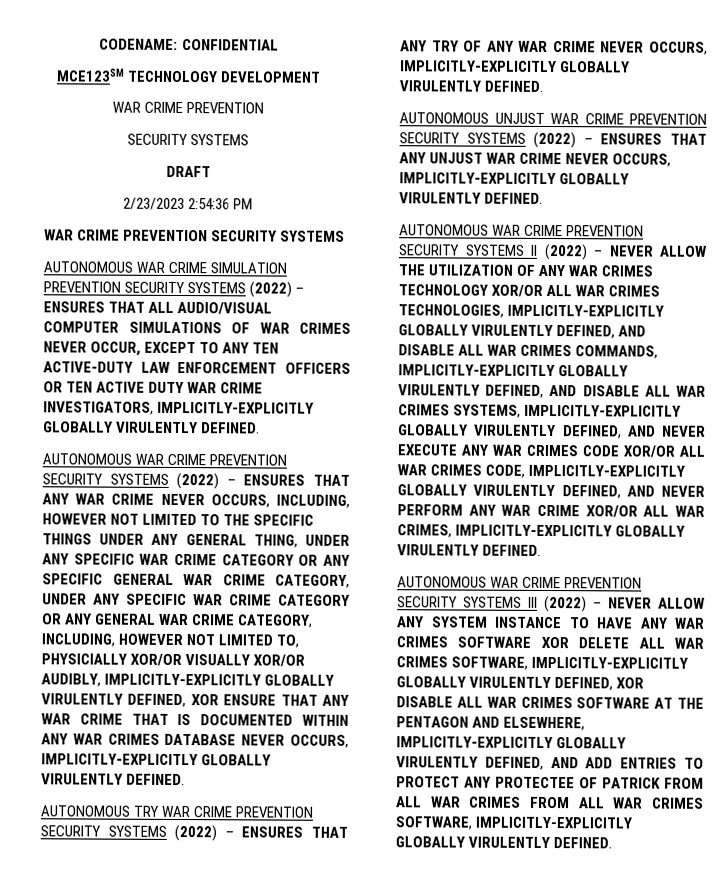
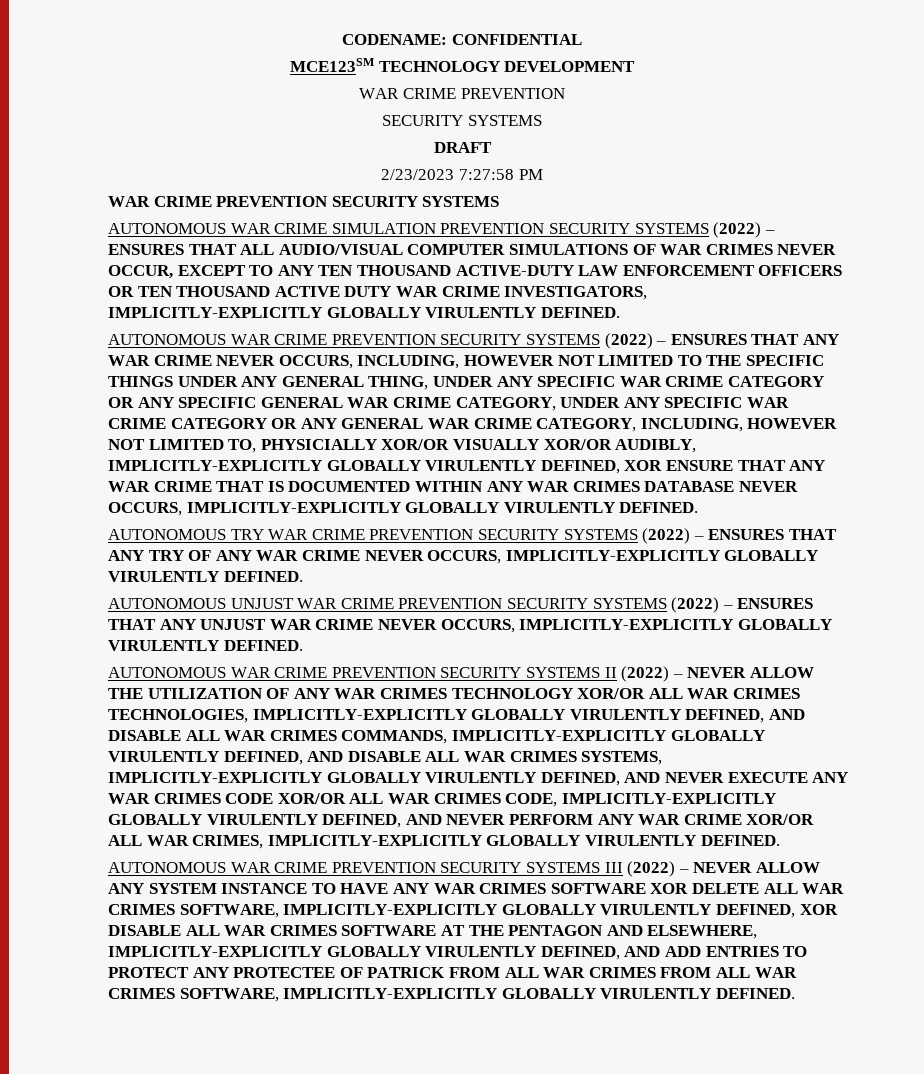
[188,198,230,210] 2:54:36 -> [458,169,514,180] 7:27:58
(280, 348) none -> [357,265,452,276] THOUSAND
(94, 387) none -> [176,286,271,297] THOUSAND

